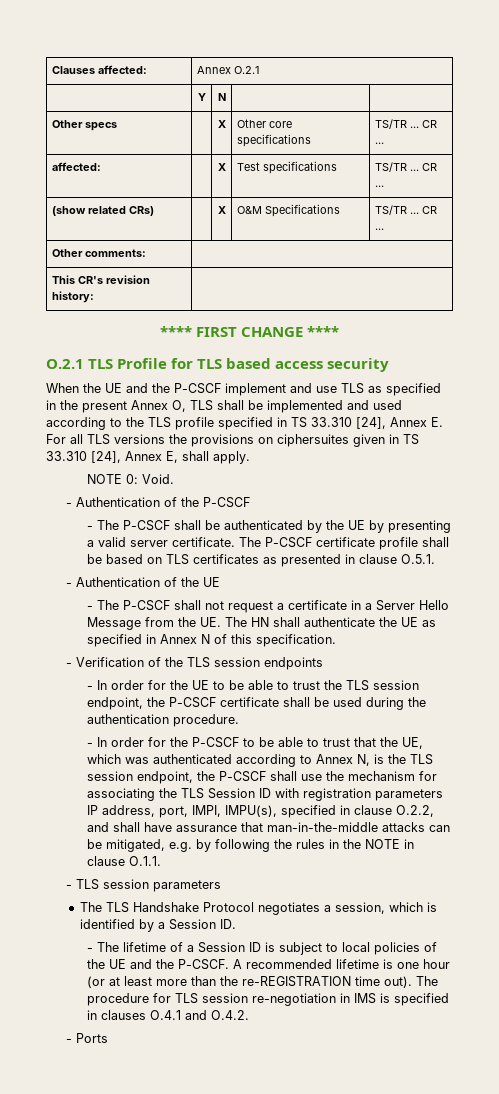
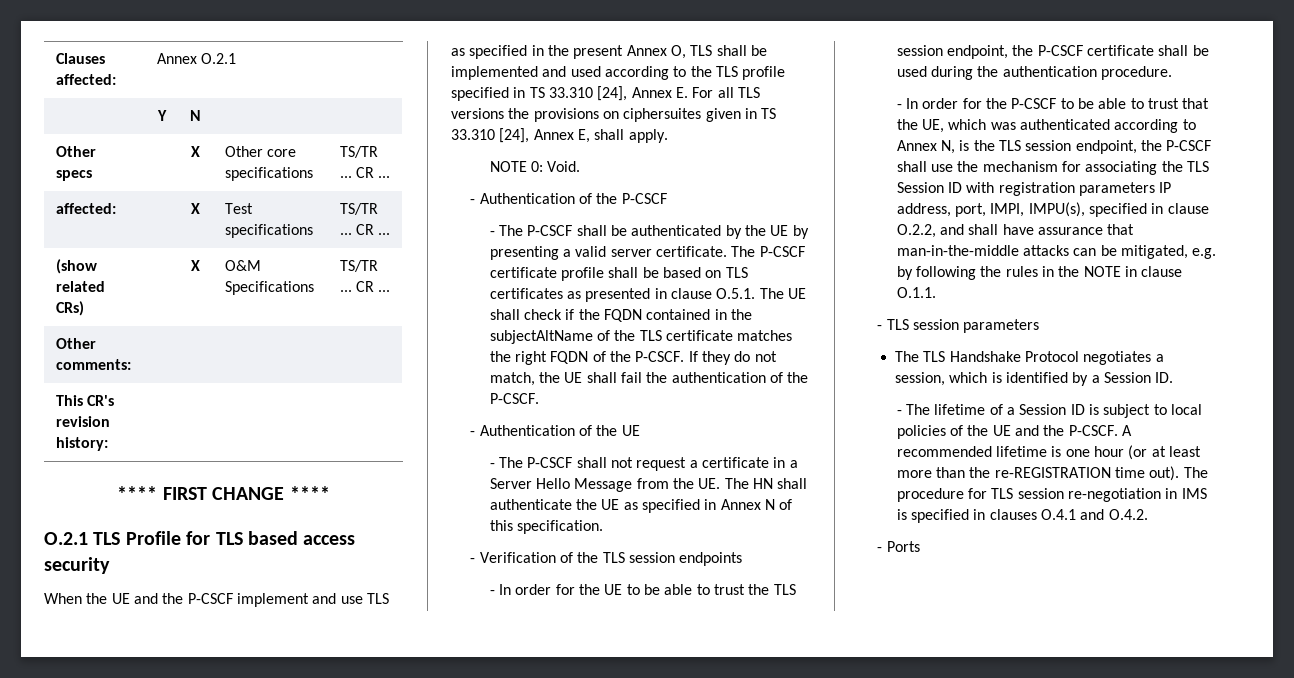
(435, 559) none -> [759,288,807,299] [489,309,753,322] [489,330,793,344] [489,351,777,365] [489,372,809,386] [489,393,539,404] The UE shall check if the FQDN contained in the subjectAltName of the TLS certificate matches the right FQDN of the P-CSCF. If they do not match, the UE shall fail the authentication of the P-CSCF.

